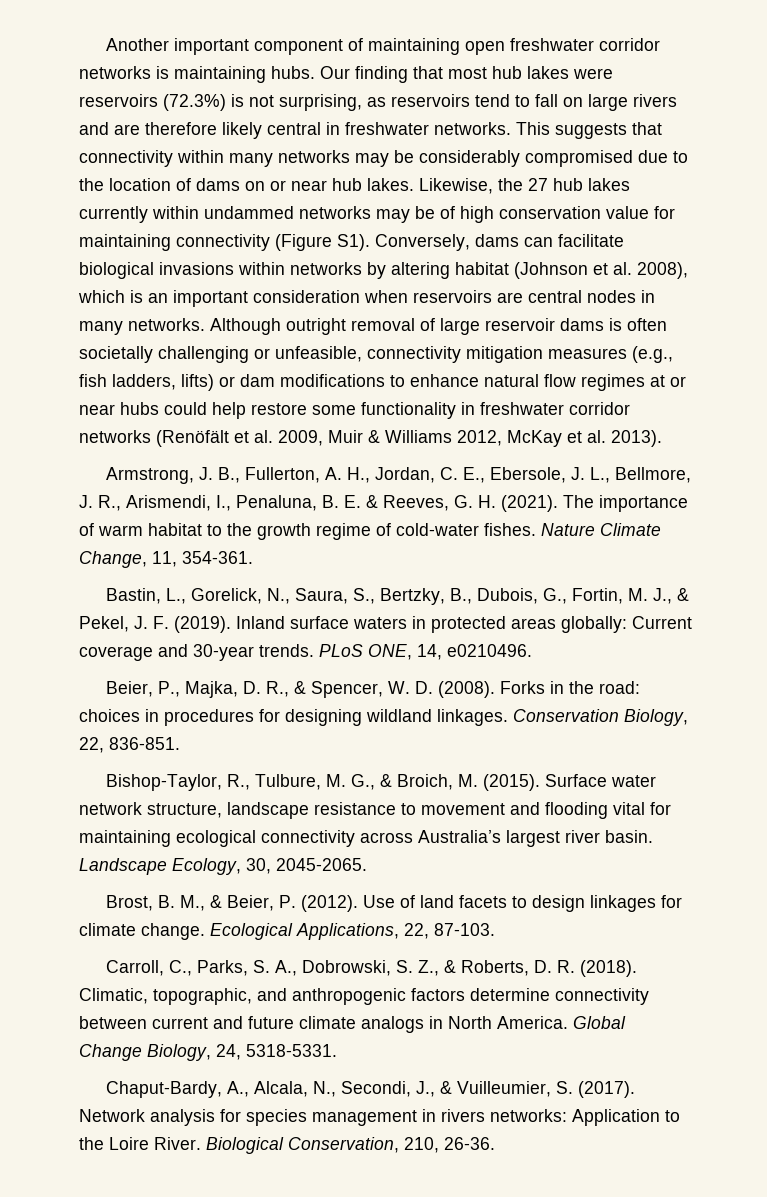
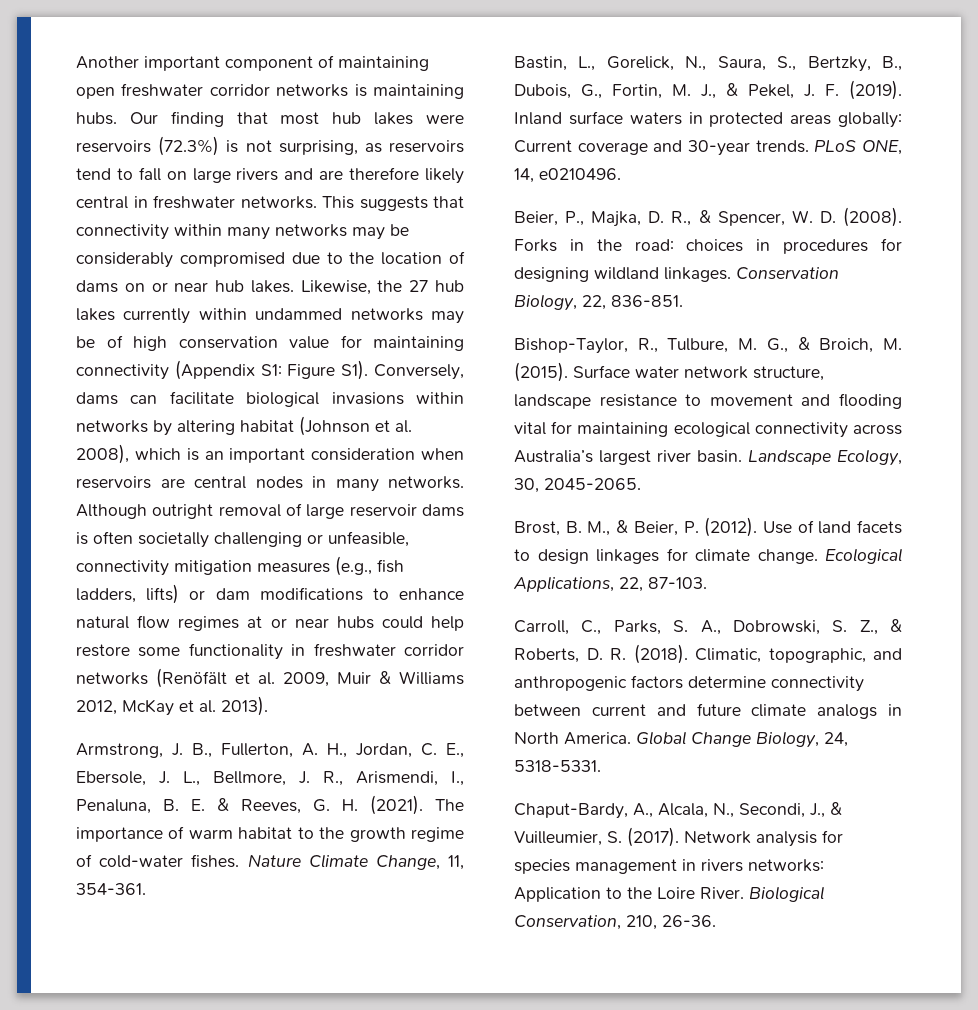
[275,234,332,251] (Figure -> [174,360,336,380] (Appendix S1: Figure

